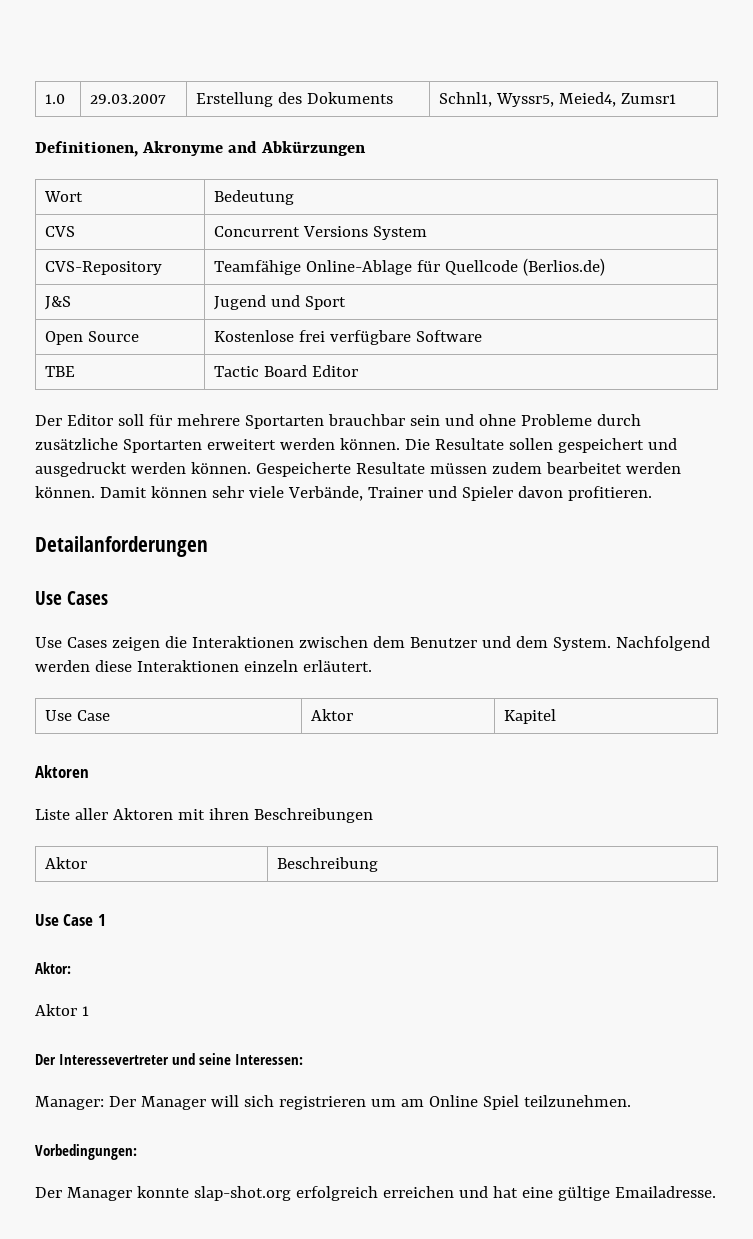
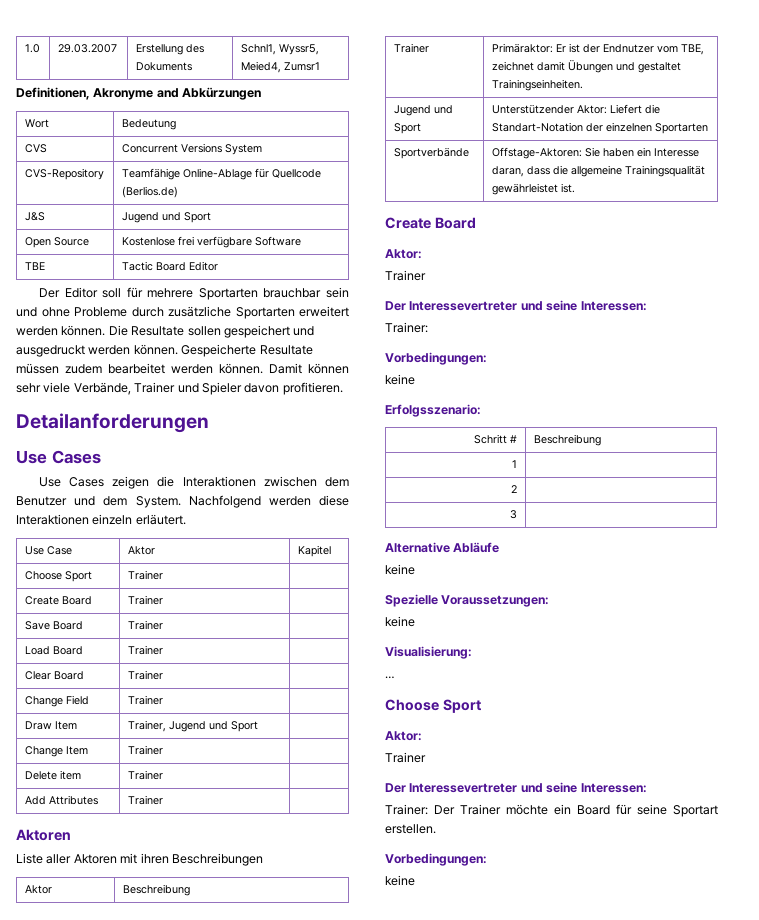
(557, 716) none -> [24,571,92,582] [127,570,163,580] [24,596,92,605] [127,595,163,605] [24,621,83,630] [127,620,163,630] [24,646,83,655] [127,645,163,655] [24,671,84,680] [127,670,163,680] [24,695,89,707] [127,695,163,705] [24,721,77,730] [127,720,258,732] [24,746,88,757] [127,745,163,755] [24,770,81,780] [127,770,163,780] [24,795,98,805] [127,795,163,805] // Choose Sport | Trainer | // Create Board | Trainer | // Save Board | Trainer | // Load Board | Trainer | // Clear Board | Trainer | // Change Field | Trainer | // Draw Item | Trainer, Jugend und Sport | // Change Item | Trainer | // Delete item | Trainer | // Add Attributes | Trainer |
[35,914,106,926] [35,962,71,974] [35,1004,89,1016] [35,1053,304,1065] [35,1095,631,1110] [35,1144,137,1160] [35,1186,716,1201] // Use Case 1 // Aktor: // Aktor 1 // Der Interessevertreter und seine Interessen: // Manager: Der Manager will sich registrieren um am Online Spiel teilzunehmen. // Vorbedingungen: // Der Manager konnte slap-shot.org erfolgreich erreichen und hat eine gültige Emailadresse. -> [393,43,429,53] [491,43,704,55] [491,60,681,73] [491,79,583,91] [393,105,453,116] [393,123,421,134] [491,104,660,114] [491,122,708,134] [393,147,469,159] [491,147,699,159] [491,165,705,177] [491,183,575,195] [385,217,476,229] [385,249,422,259] [385,270,426,281] [385,300,647,311] [385,322,428,333] [385,352,487,365] [385,374,415,385] [385,404,481,417] [474,434,518,444] [533,434,601,446] [512,460,518,468] [511,485,518,493] [510,510,518,519] [385,542,500,553] [385,564,415,575] [385,594,550,607] [385,616,415,627] [385,646,472,659] [385,676,395,679] [385,699,481,713] [385,731,422,741] [385,752,426,763] [385,782,647,793] [385,804,718,817] [385,824,436,834] [385,853,487,866] [385,875,415,886] // Trainer | Primäraktor: Er ist der Endnutzer vom TBE, zeichnet damit Übungen und gestaltet Trainingseinheiten. // Jugend und Sport | Unterstützender Aktor: Liefert die Standart-Notation der einzelnen Sportarten // Sportverbände | Offstage-Aktoren: Sie haben ein Interesse daran, dass die allgemeine Trainingsqualität gewährleistet ist. // Create Board // Aktor: // Trainer // Der Interessevertreter und seine Interessen: // Trainer: // Vorbedingungen: // keine // Erfolgsszenario: // Schritt # | Beschreibung // 1 | // 2 | // 3 | // Alternative Abläufe // keine // Spezielle Voraussetzungen: // keine // Visualisierung: // … // Choose Sport // Aktor: // Trainer // Der Interessevertreter und seine Interessen: // Trainer: Der Trainer möchte ein Board für seine Sportart erstellen. // Vorbedingungen: // keine

